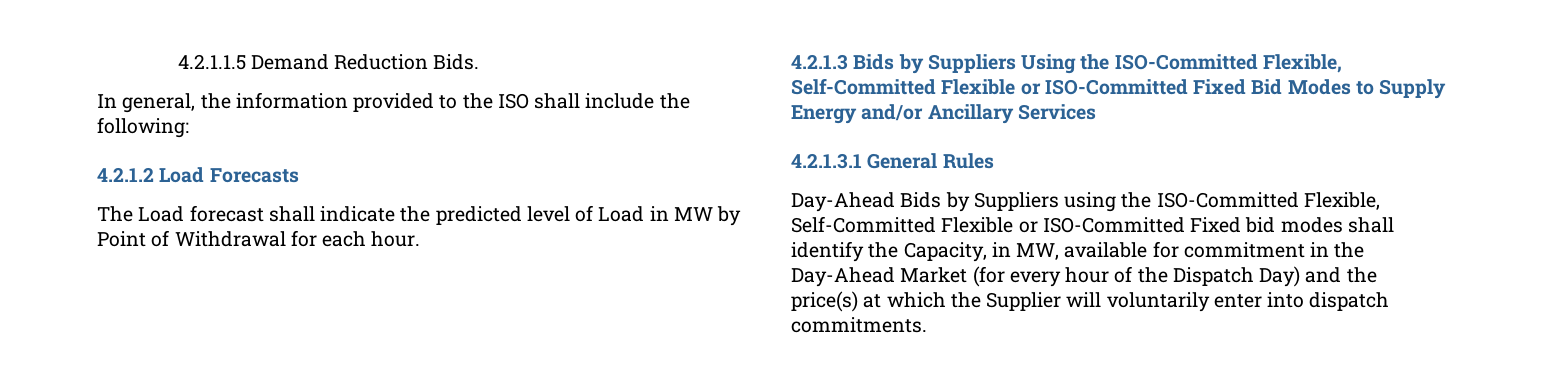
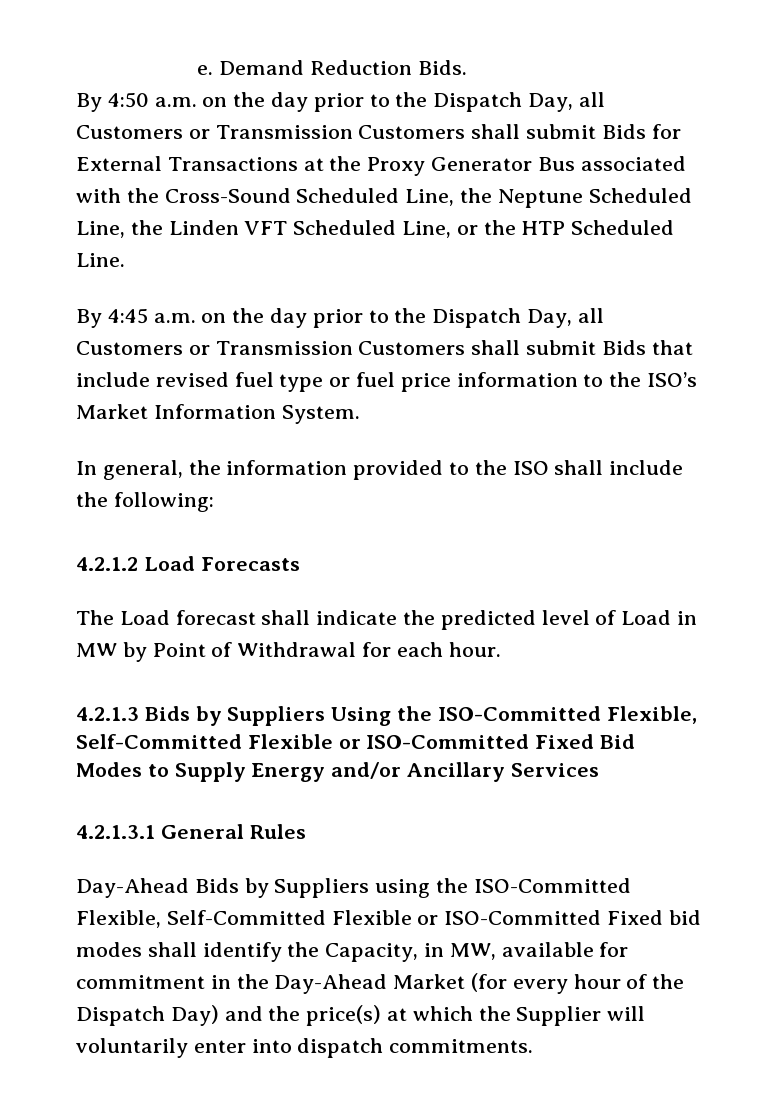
[177,54,246,70] 4.2.1.1.5 -> [197,65,214,75] e.
(480, 62) none -> [76,92,605,112] [76,124,681,139] [76,156,686,176] [76,188,692,208] [76,220,675,238] [76,253,125,267] [76,308,604,328] [76,340,693,355] [76,372,698,392] [76,404,360,424] // By 4:50 a.m. on the day prior to the Dispatch Day, all Customers or Transmission Customers shall submit Bids for External Transactions at the Proxy Generator Bus associated with the Cross-Sound Scheduled Line, the Neptune Scheduled Line, the Linden VFT Scheduled Line, or the HTP Scheduled Line. // By 4:45 a.m. on the day prior to the Dispatch Day, all Customers or Transmission Customers shall submit Bids that include revised fuel type or fuel price information to the ISO’s Market Information System.

